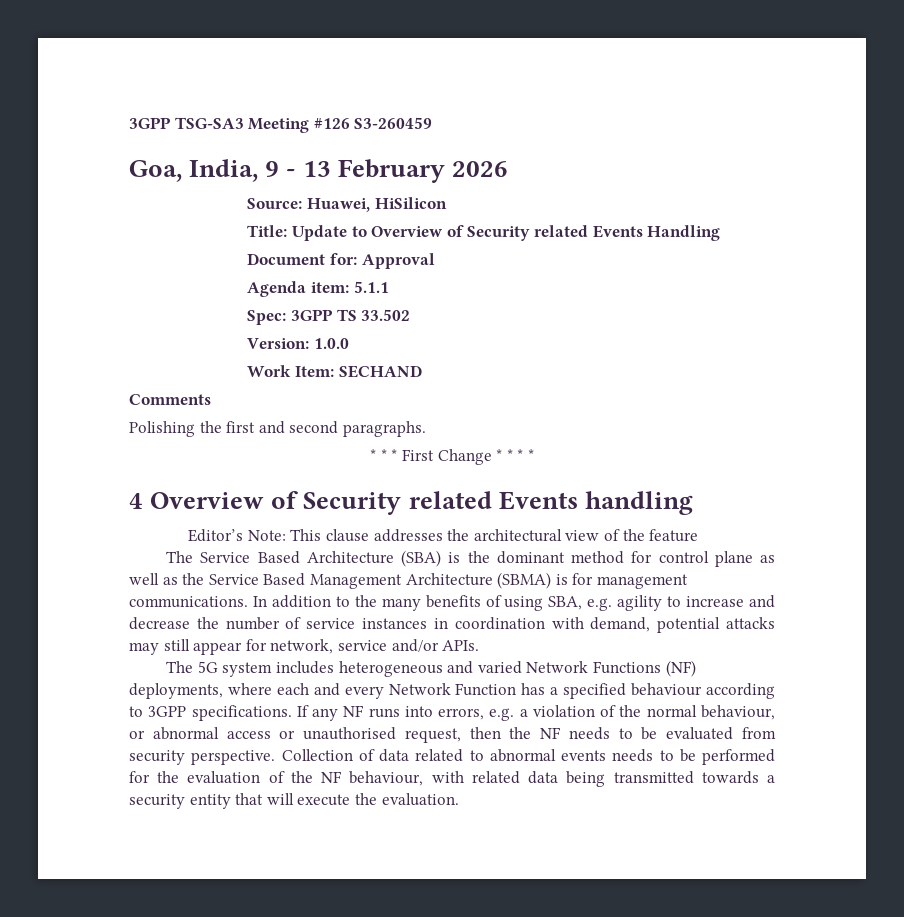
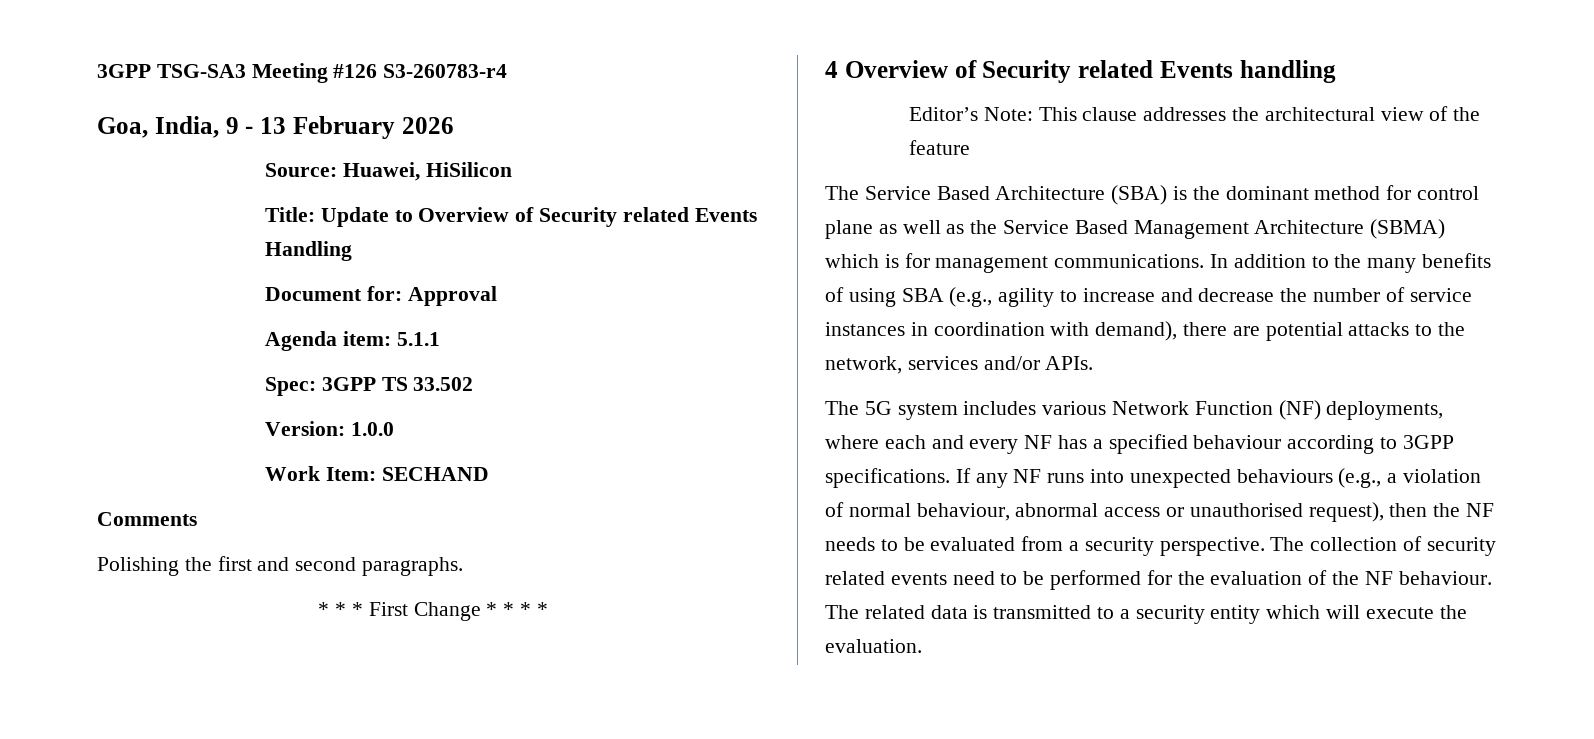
[354,117,433,129] S3-260459 -> [383,64,508,78] S3-260783-r4
(552, 580) none -> [825,254,879,268] which
[548,596,613,611] SBA, e.g. -> [901,287,993,307] SBA (e.g.,
[590,617,775,633] [129,639,387,655] demand, potential attacks may still appear for network, service -> [1095,321,1466,341] [825,356,978,374] demand), there are potential attacks to the network, services
[338,661,661,677] heterogeneous and varied Network Functions -> [1042,401,1273,415] various Network Function
[388,683,517,696] Network Function -> [1024,435,1053,449] NF
[438,708,515,721] errors, e.g. -> [1129,468,1382,488] unexpected behaviours (e.g.,
[619,705,642,717] the -> (844, 509) none
[129,730,145,739] or -> (1010, 512) none
[404,728,461,743] request, -> [1308,502,1384,522] request),
(776, 733) none -> [1069,541,1080,551] a
[281,749,654,762] Collection of data related to abnormal events needs -> [1270,536,1496,556] [825,571,995,585] The collection of security related events need
[349,771,759,787] behaviour, with related data being transmitted towards -> [1398,571,1492,585] [825,605,1115,619] behaviour. The related data is transmitted to
[235,793,264,805] that -> [1266,605,1321,619] which

